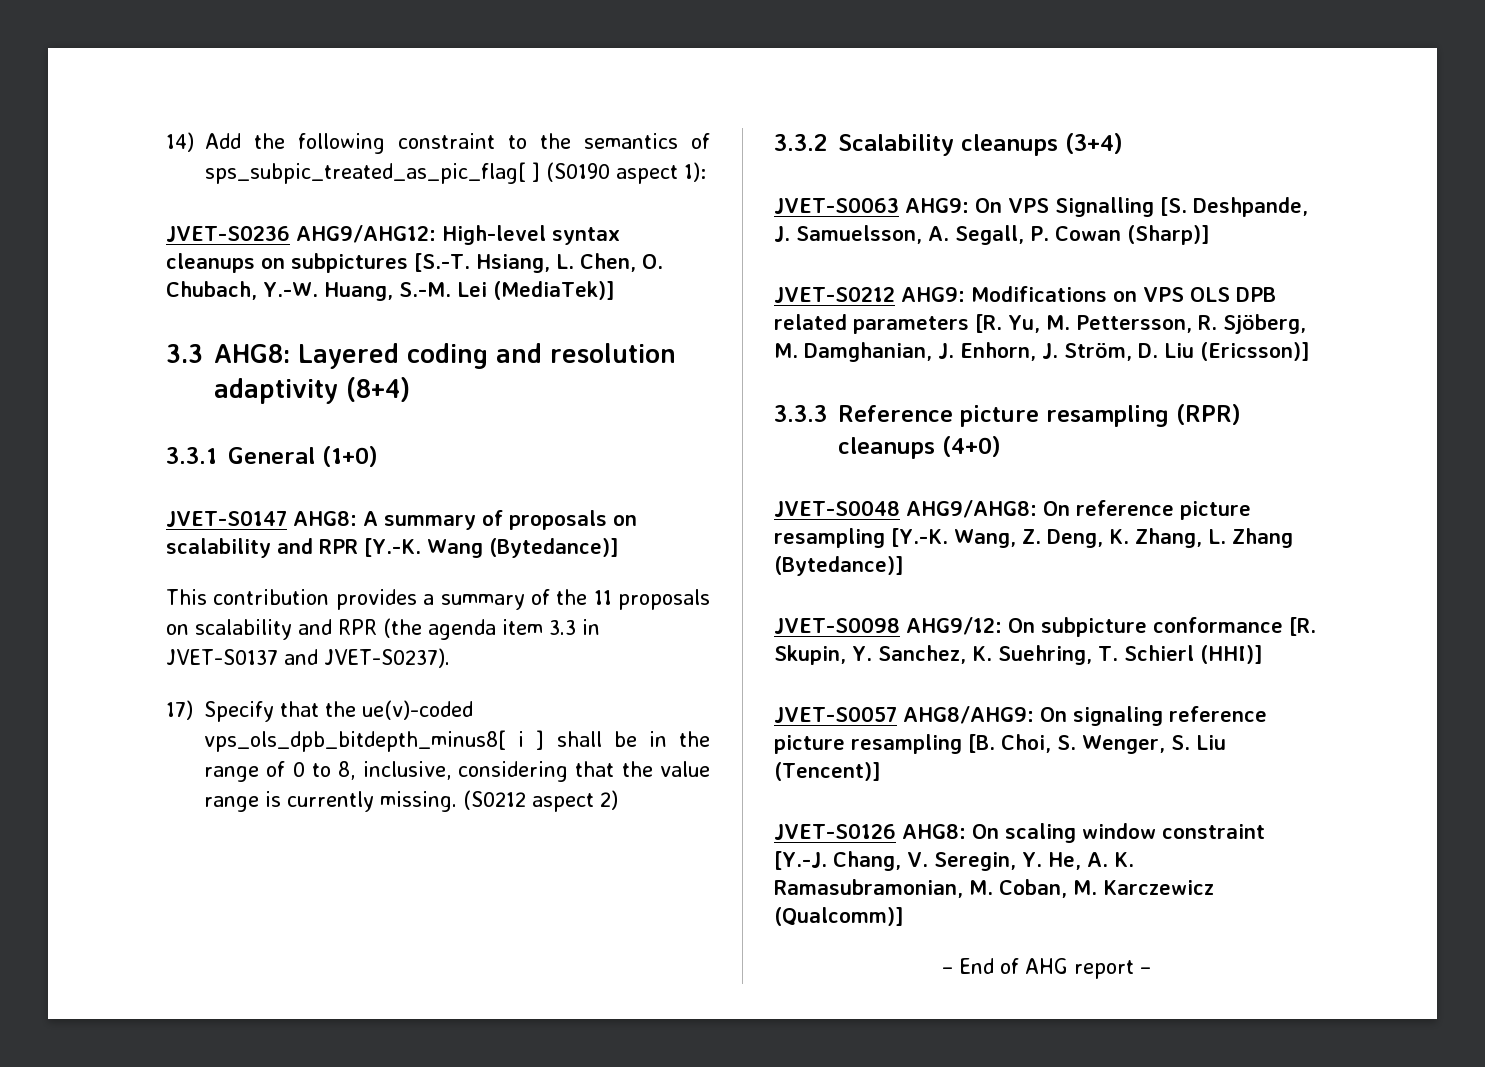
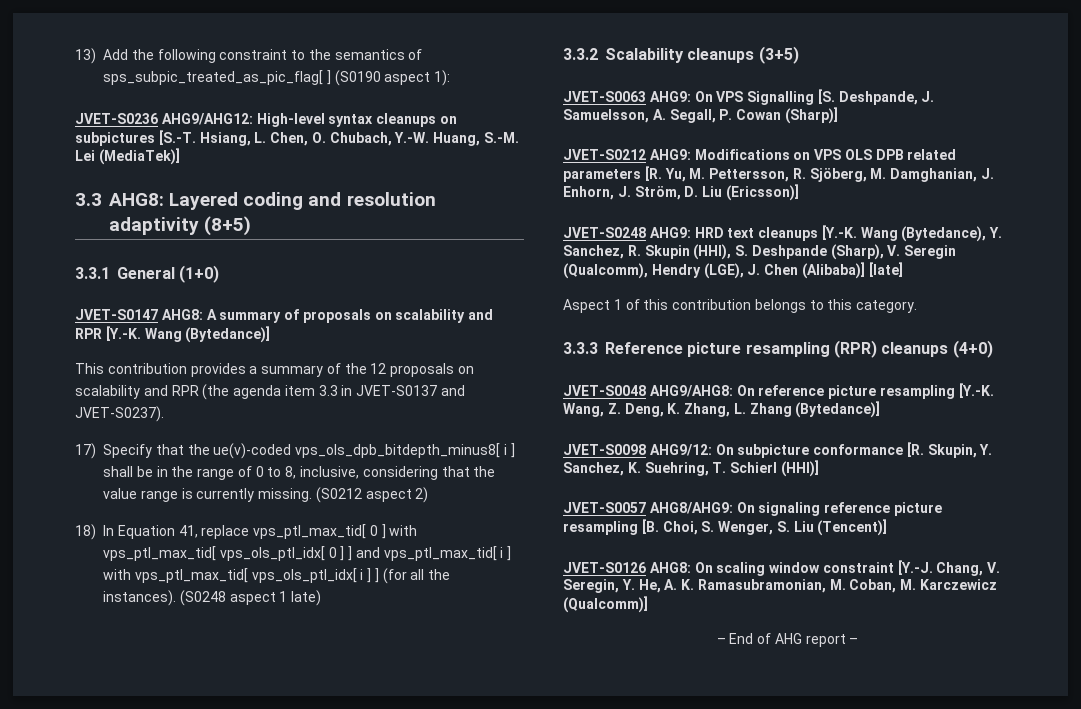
[166,132,194,152] 14) -> [75,48,96,64] 13)
[346,377,410,402] (8+4) -> [204,216,252,236] (8+5)
[593,590,612,605] 11 -> [370,363,387,374] 12
(618, 800) none -> [75,524,418,540] [103,546,512,561] [103,568,451,584] [103,590,322,606] // 18) In Equation 41, replace vps_ptl_max_tid[ 0 ] with vps_ptl_max_tid[ vps_ols_ptl_idx[ 0 ] ] and vps_ptl_max_tid[ i ] with vps_ptl_max_tid[ vps_ols_ptl_idx[ i ] ] (for all the instances). (S0248 aspect 1 late)
[1065,133,1123,154] (3+4) -> [758,46,799,64] (3+5)
(1310, 351) none -> [563,225,1003,242] [563,244,957,260] [563,262,903,279] [563,299,918,313] // JVET-S0248 AHG9: HRD text cleanups [Y.-K. Wang (Bytedance), Y. Sanchez, R. Skupin (HHI), S. Deshpande (Sharp), V. Seregin (Qualcomm), Hendry (LGE), J. Chen (Alibaba)] [late] // Aspect 1 of this contribution belongs to this category.

